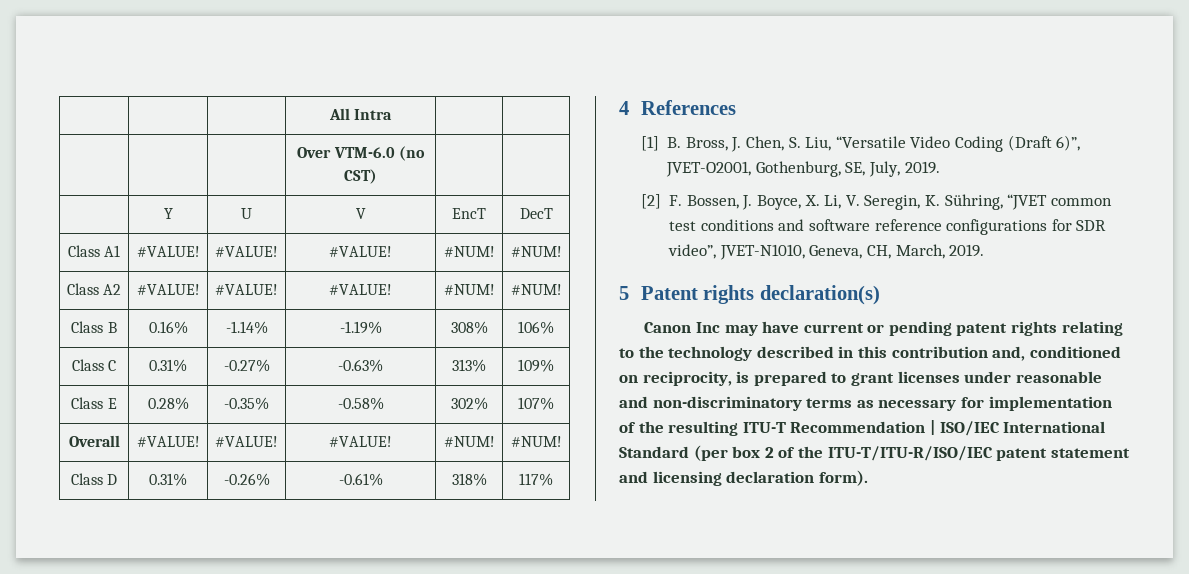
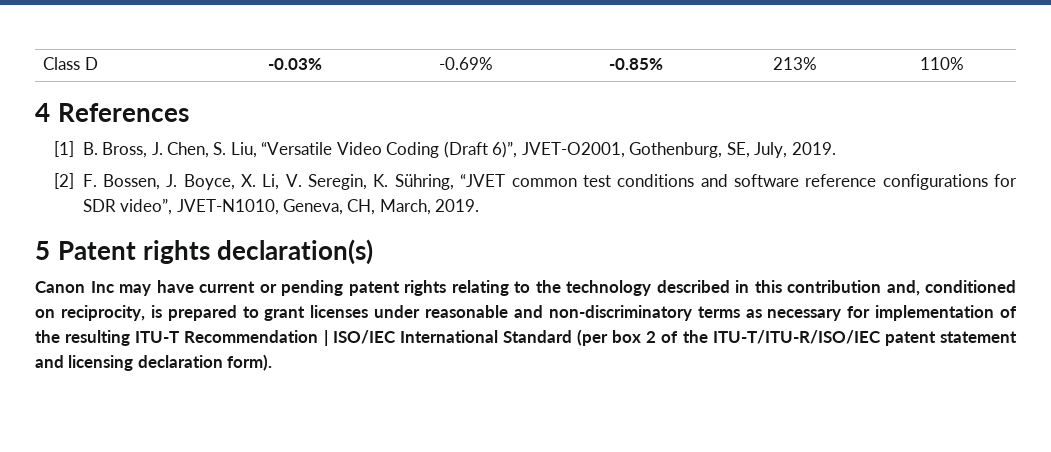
[328,108,393,120] [297,146,425,161] [344,169,377,184] [163,208,173,219] [241,208,252,219] [355,208,366,219] [452,208,486,219] [519,208,553,219] [67,245,121,257] [136,246,200,257] [215,246,278,257] [329,246,392,257] [443,246,495,257] [510,246,562,257] [66,283,122,295] [136,284,200,295] [215,284,278,295] [329,284,392,295] [443,284,495,295] [510,284,562,295] [71,321,117,333] [148,321,188,334] [225,321,268,334] [339,321,382,334] [450,321,488,334] [518,321,554,334] [71,359,117,371] [149,359,187,372] [223,359,270,372] [338,359,383,372] [452,359,486,372] [518,359,554,372] [71,397,117,409] [147,397,189,410] [224,397,269,410] [337,397,384,410] [450,397,488,410] [518,397,554,410] [68,435,120,447] [136,436,200,447] [215,436,278,447] [329,436,392,447] [443,436,495,447] [510,436,562,447] [70,473,118,485] [149,473,187,486] [223,473,270,486] [338,473,383,486] [451,473,487,486] [519,473,553,486] | | | All Intra | | // | | | Over VTM-6.0 (no CST) | | // | Y | U | V | EncT | DecT // Class A1 | #VALUE! | #VALUE! | #VALUE! | #NUM! | #NUM! // Class A2 | #VALUE! | #VALUE! | #VALUE! | #NUM! | #NUM! // Class B | 0.16% | -1.14% | -1.19% | 308% | 106% // Class C | 0.31% | -0.27% | -0.63% | 313% | 109% // Class E | 0.28% | -0.35% | -0.58% | 302% | 107% // Overall | #VALUE! | #VALUE! | #VALUE! | #NUM! | #NUM! // Class D | 0.31% | -0.26% | -0.61% | 318% | 117% -> [43,57,98,70] [268,58,322,70] [438,57,493,70] [609,58,663,70] [773,57,817,70] [920,57,964,70] Class D | -0.03% | -0.69% | -0.85% | 213% | 110%

